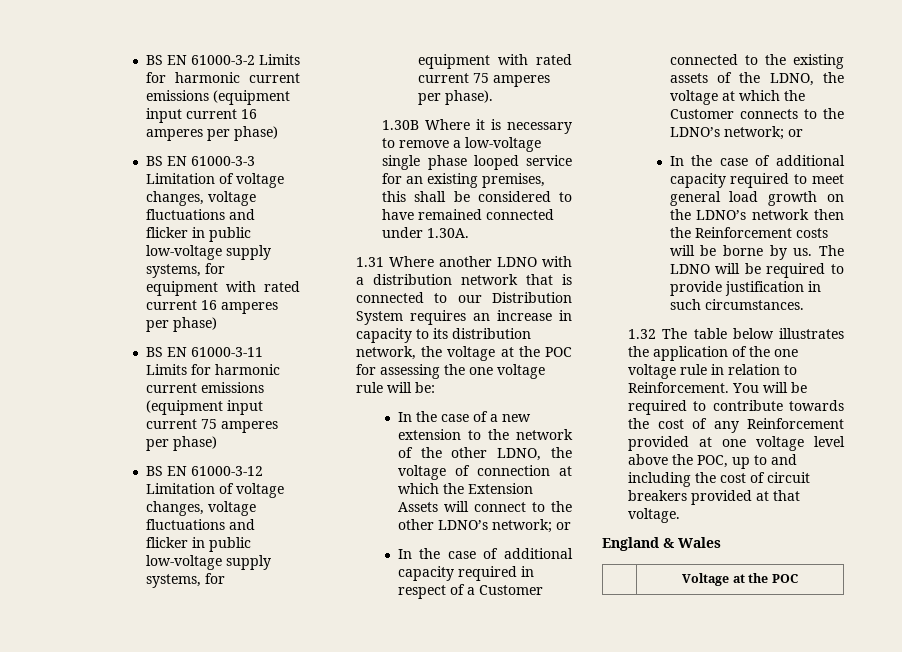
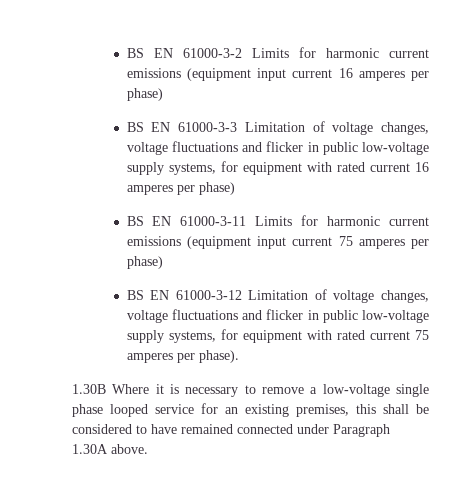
[427,228,470,238] [356,256,572,267] [356,274,572,285] [356,292,572,303] [356,310,572,325] [356,328,532,343] [356,346,572,361] [356,364,546,379] [356,382,436,393] [397,411,531,422] [397,429,573,440] [397,447,572,461] [397,465,572,480] [397,483,533,494] [397,501,572,512] [397,519,571,533] [397,548,573,559] [397,566,534,581] [397,584,543,599] [669,54,844,69] [669,72,844,86] [669,90,805,105] [669,108,844,119] [669,126,803,140] [669,155,845,166] [669,173,844,188] [669,191,844,206] [669,209,844,220] [669,227,828,238] [669,245,844,260] [669,263,844,278] [669,281,821,296] [669,299,804,310] [628,328,844,339] [628,346,799,361] [628,364,798,379] [628,382,808,393] [628,400,844,415] [628,418,844,433] [628,436,845,451] [628,454,798,469] [628,472,811,487] [628,490,801,505] [628,508,681,523] [602,537,721,551] [682,573,798,586] 1.30A. // 1.31 Where another LDNO with a distribution network that is connected to our Distribution System requires an increase in capacity to its distribution network, the voltage at the POC for assessing the one voltage rule will be: // In the case of a new extension to the network of the other LDNO, the voltage of connection at which the Extension Assets will connect to the other LDNO’s network; or // In the case of additional capacity required in respect of a Customer connected to the existing assets of the LDNO, the voltage at which the Customer connects to the LDNO’s network; or // In the case of additional capacity required to meet general load growth on the LDNO’s network then the Reinforcement costs will be borne by us. The LDNO will be required to provide justification in such circumstances. // 1.32 The table below illustrates the application of the one voltage rule in relation to Reinforcement. You will be required to contribute towards the cost of any Reinforcement provided at one voltage level above the POC, up to and including the cost of circuit breakers provided at that voltage. // England & Wales // | Voltage at the POC -> [333,424,391,437] [72,444,149,454] Paragraph 1.30A above.

